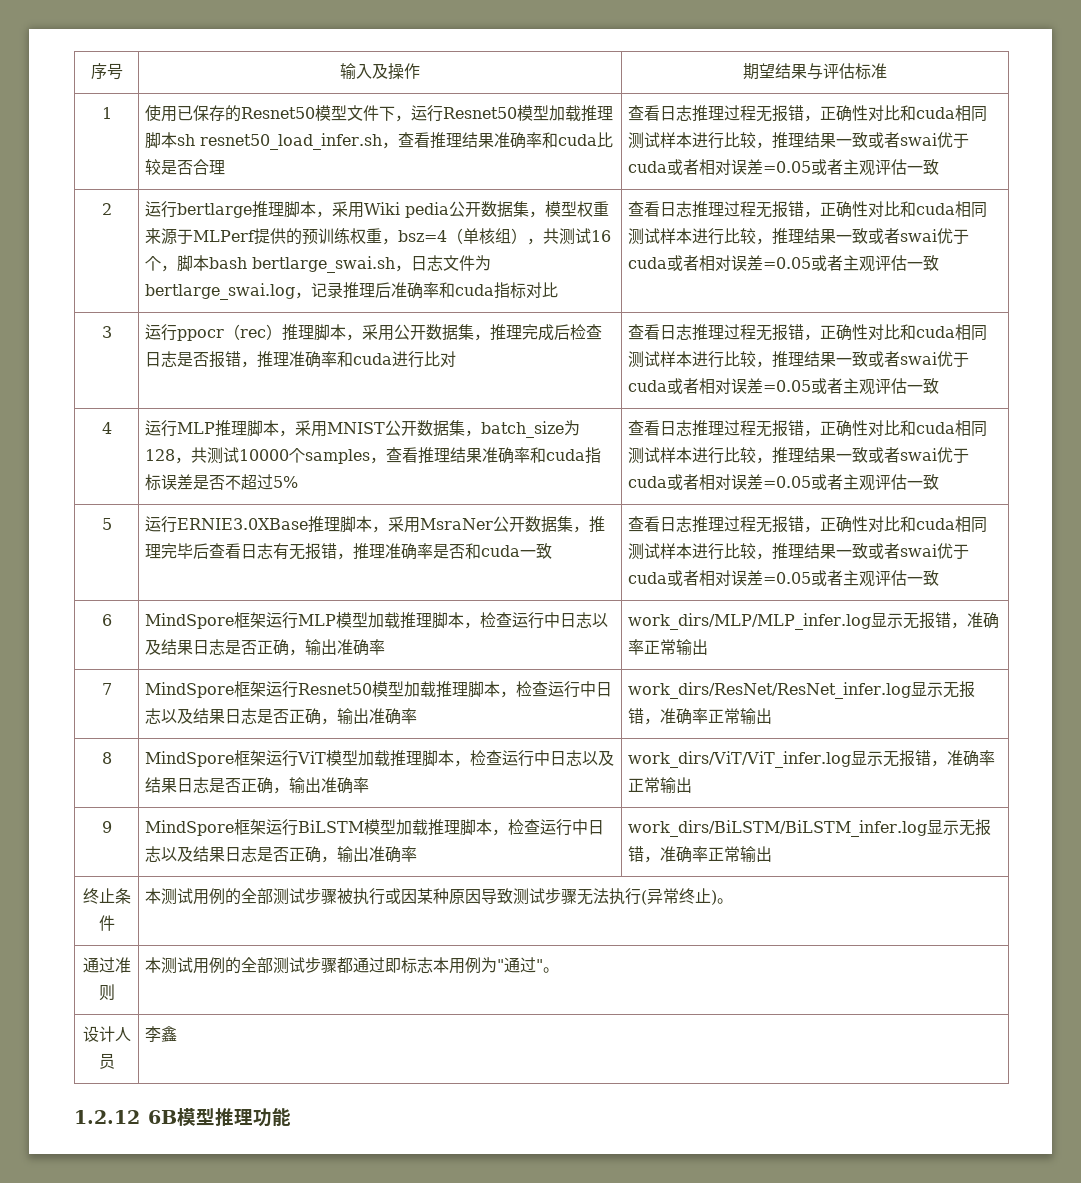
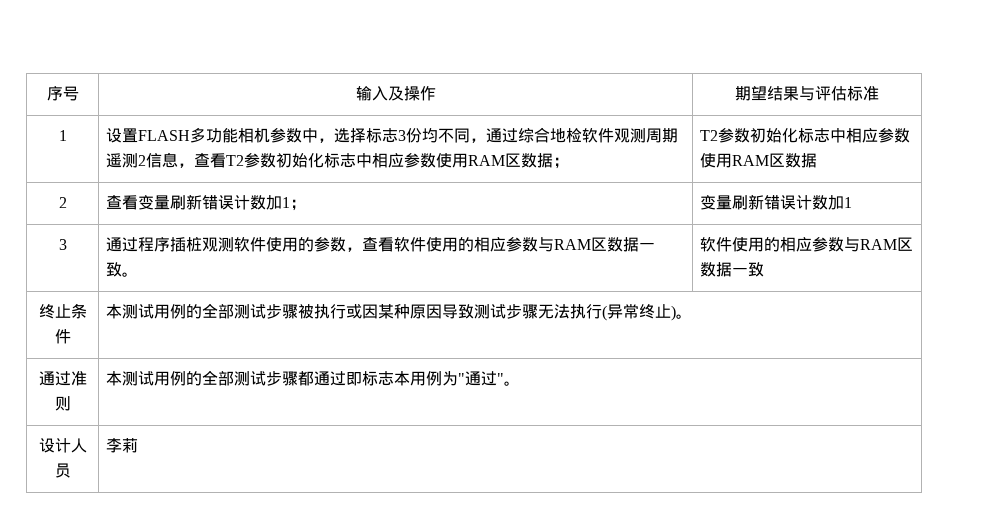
[145,105,614,122] [145,132,614,150] [145,159,226,175] [628,105,988,122] [628,132,970,149] [628,159,940,176] [101,203,112,215] [145,201,610,218] [145,228,612,245] [145,255,492,273] [145,282,559,300] [628,201,988,218] [628,228,970,245] [628,255,940,272] [101,326,112,338] [145,324,603,341] [145,351,457,368] [628,324,988,341] [628,351,970,368] [628,378,940,395] [101,422,112,434] [145,420,581,438] [145,447,602,464] [145,474,299,491] [628,420,988,437] [628,447,970,464] [628,474,940,491] [101,518,112,530] [145,516,606,533] [145,543,553,560] [628,516,988,533] [628,543,970,560] [628,570,940,587] [101,614,112,626] [145,612,609,629] [145,639,386,656] [628,612,1000,630] [628,639,709,655] [101,683,112,695] [145,681,613,698] [145,708,418,725] [628,681,976,699] [628,708,773,725] [101,752,112,764] [145,750,615,767] [145,777,370,794] [628,750,996,768] [628,777,693,793] [101,821,112,833] [145,819,605,836] [145,846,418,863] [628,819,992,837] [628,846,773,863] 使用已保存的Resnet50模型文件下，运行Resnet50模型加载推理脚本sh resnet50_load_infer.sh，查看推理结果准确率和cuda比较是否合理 | 查看日志推理过程无报错，正确性对比和cuda相同测试样本进行比较，推理结果一致或者swai优于cuda或者相对误差=0.05或者主观评估一致 // 2 | 运行bertlarge推理脚本，采用Wiki pedia公开数据集，模型权重来源于MLPerf提供的预训练权重，bsz=4（单核组），共测试16个，脚本bash bertlarge_swai.sh，日志文件为bertlarge_swai.log，记录推理后准确率和cuda指标对比 | 查看日志推理过程无报错，正确性对比和cuda相同测试样本进行比较，推理结果一致或者swai优于cuda或者相对误差=0.05或者主观评估一致 // 3 | 运行ppocr（rec）推理脚本，采用公开数据集，推理完成后检查日志是否报错，推理准确率和cuda进行比对 | 查看日志推理过程无报错，正确性对比和cuda相同测试样本进行比较，推理结果一致或者swai优于cuda或者相对误差=0.05或者主观评估一致 // 4 | 运行MLP推理脚本，采用MNIST公开数据集，batch_size为128，共测试10000个samples，查看推理结果准确率和cuda指标误差是否不超过5% | 查看日志推理过程无报错，正确性对比和cuda相同测试样本进行比较，推理结果一致或者swai优于cuda或者相对误差=0.05或者主观评估一致 // 5 | 运行ERNIE3.0XBase推理脚本，采用MsraNer公开数据集，推理完毕后查看日志有无报错，推理准确率是否和cuda一致 | 查看日志推理过程无报错，正确性对比和cuda相同测试样本进行比较，推理结果一致或者swai优于cuda或者相对误差=0.05或者主观评估一致 // 6 | MindSpore框架运行MLP模型加载推理脚本，检查运行中日志以及结果日志是否正确，输出准确率 | work_dirs/MLP/MLP_infer.log显示无报错，准确率正常输出 // 7 | MindSpore框架运行Resnet50模型加载推理脚本，检查运行中日志以及结果日志是否正确，输出准确率 | work_dirs/ResNet/ResNet_infer.log显示无报错，准确率正常输出 // 8 | MindSpore框架运行ViT模型加载推理脚本，检查运行中日志以及结果日志是否正确，输出准确率 | work_dirs/ViT/ViT_infer.log显示无报错，准确率正常输出 // 9 | MindSpore框架运行BiLSTM模型加载推理脚本，检查运行中日志以及结果日志是否正确，输出准确率 | work_dirs/BiLSTM/BiLSTM_infer.log显示无报错，准确率正常输出 -> [105,127,678,143] [105,152,569,169] [699,128,910,143] [699,153,817,168] [58,197,67,208] [105,194,306,211] [699,194,852,210] [58,239,67,250] [105,236,655,252] [105,262,138,277] [699,236,913,252] [699,262,764,277] 设置FLASH多功能相机参数中，选择标志3份均不同，通过综合地检软件观测周期遥测2信息，查看T2参数初始化标志中相应参数使用RAM区数据； | T2参数初始化标志中相应参数使用RAM区数据 // 2 | 查看变量刷新错误计数加1； | 变量刷新错误计数加1 // 3 | 通过程序插桩观测软件使用的参数，查看软件使用的相应参数与RAM区数据一致。 | 软件使用的相应参数与RAM区数据一致
[161,1026,178,1042] [74,1108,291,1127] 鑫 // 1.2.12 6B模型推理功能 -> [121,438,138,453] 莉

